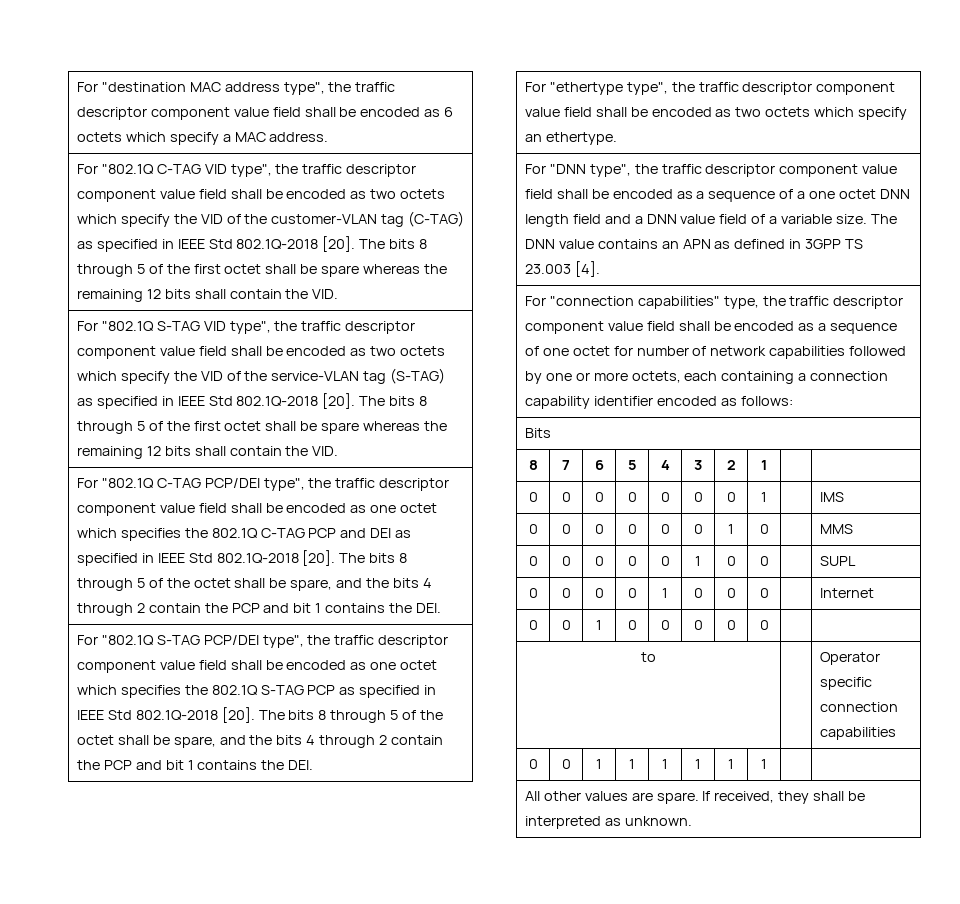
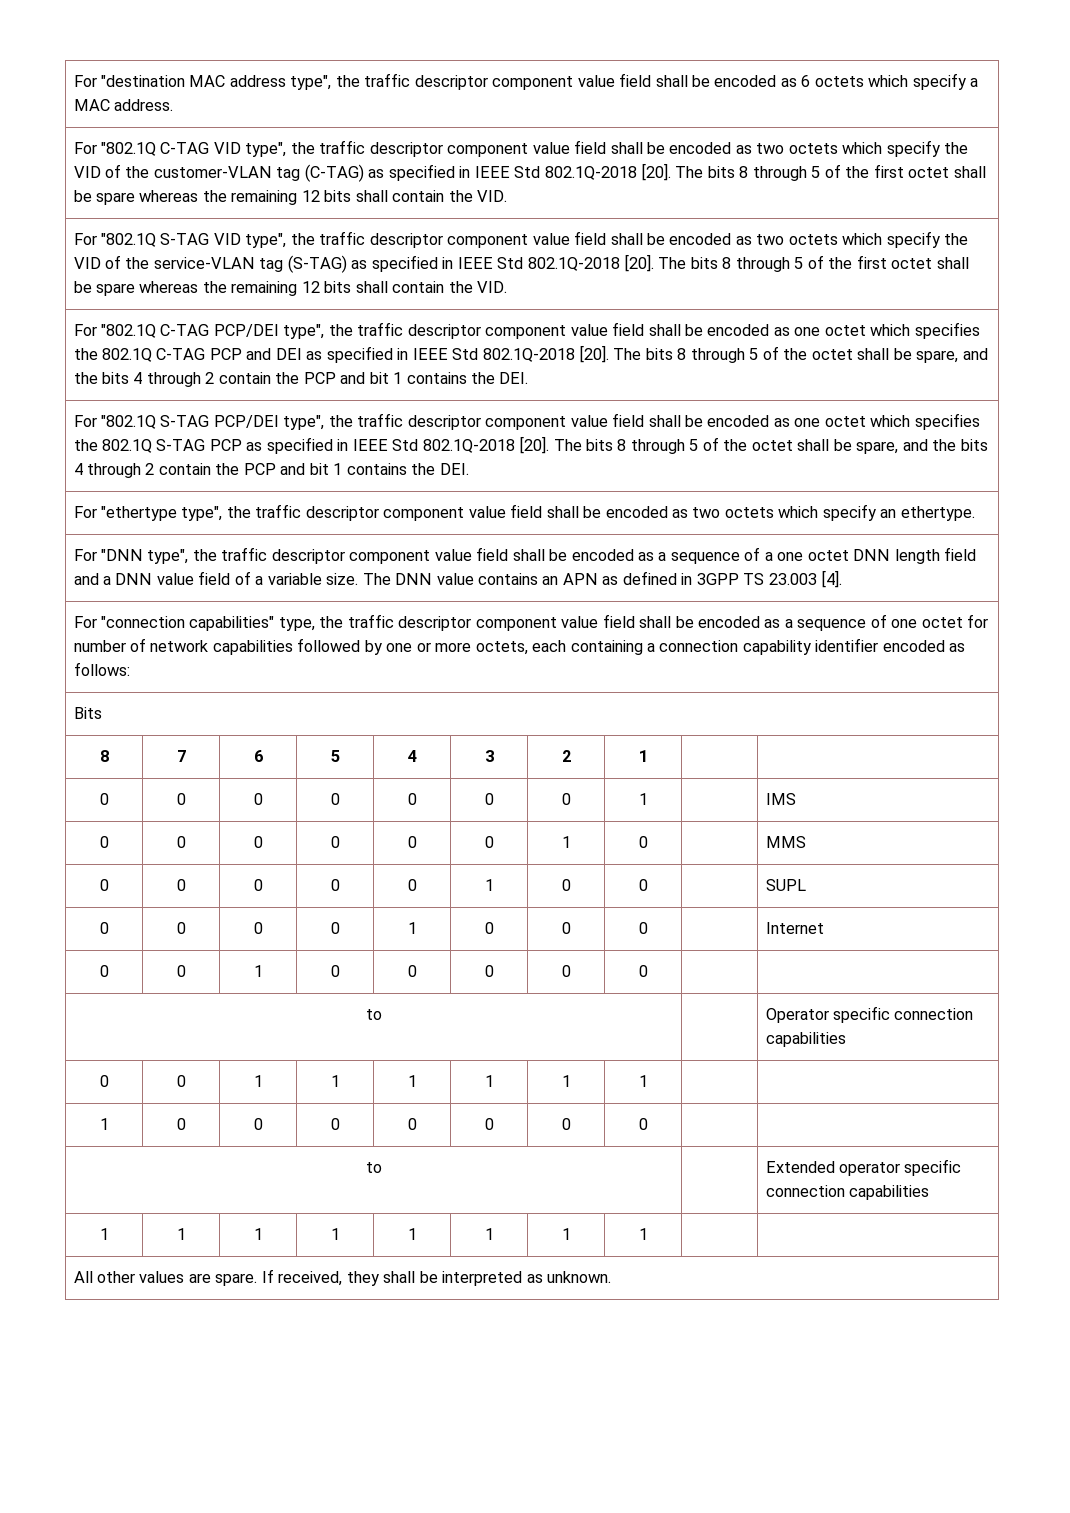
(767, 764) none -> [99,1118,109,1130] [176,1118,186,1130] [253,1118,263,1130] [330,1118,340,1130] [407,1118,417,1130] [484,1118,494,1130] [561,1118,571,1130] [638,1118,648,1130] [365,1162,382,1173] [765,1159,962,1176] [765,1185,930,1200] [99,1228,109,1240] [176,1228,186,1240] [253,1228,263,1240] [330,1228,340,1240] [407,1228,417,1240] [484,1228,494,1240] [561,1228,571,1240] [638,1228,648,1240] // 1 | 0 | 0 | 0 | 0 | 0 | 0 | 0 | | // to | | Extended operator specific connection capabilities // 1 | 1 | 1 | 1 | 1 | 1 | 1 | 1 | |

